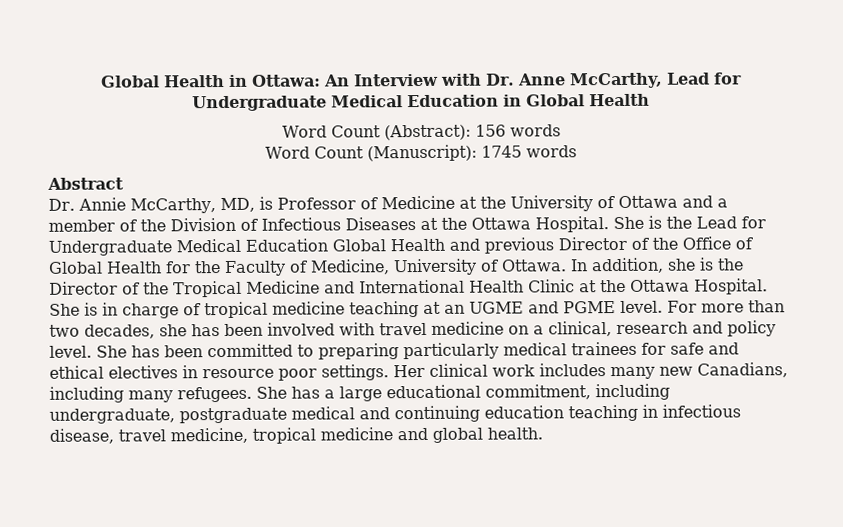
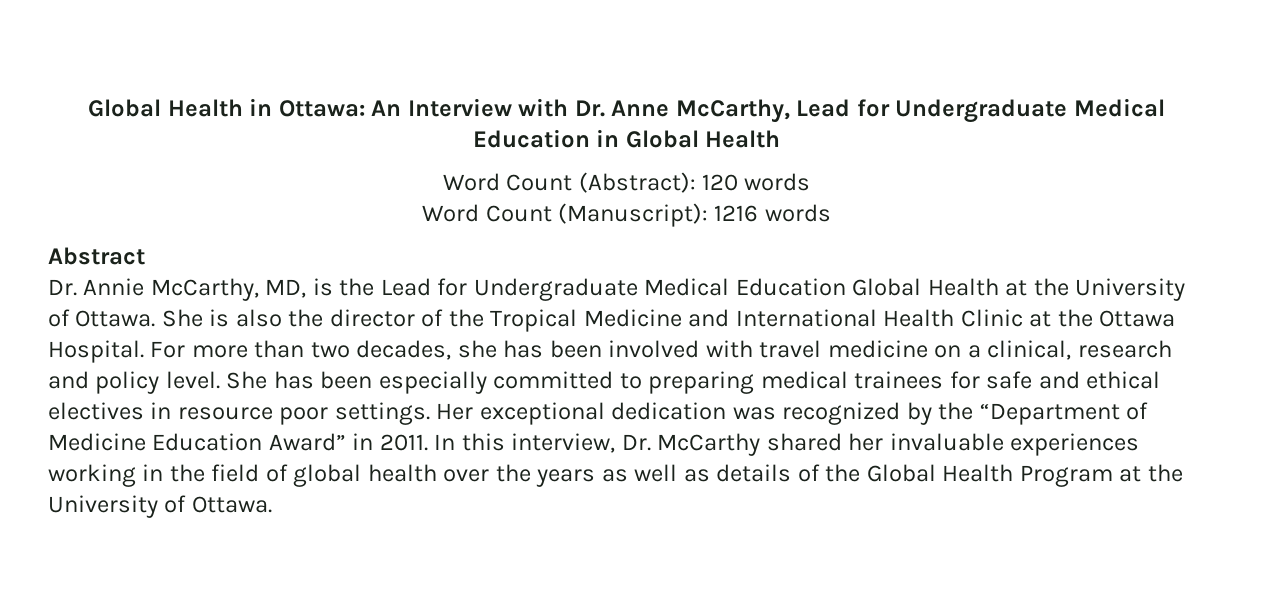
[474,124,506,137] 156 -> [701,174,738,191] 120
[480,145,522,158] 1745 -> [714,205,759,222] 1216
[276,195,728,212] [48,215,662,233] Professor of Medicine at the University of Ottawa and a member of the Division of Infectious Diseases at the Ottawa Hospital. She is -> (333, 287) none
[449,236,753,254] [48,257,744,276] [49,281,118,295] and previous Director of the Office of Global Health for the Faculty of Medicine, University of Ottawa. In addition, she is the Director -> [1005,278,1186,301] [48,309,415,327] at the University of Ottawa. She is also the director
[49,300,663,319] She is in charge of tropical medicine teaching at an UGME and PGME level. -> (144, 351) none
(203, 351) none -> [378,371,487,394] especially
[403,342,499,360] particularly -> (755, 382) none
[429,362,788,380] [49,383,670,403] [49,404,741,424] [49,427,543,444] clinical work includes many new Canadians, including many refugees. She has a large educational commitment, including undergraduate, postgraduate medical and continuing education teaching in infectious disease, travel medicine, tropical medicine and global health. -> [479,402,1149,425] [48,433,1140,456] [48,464,1183,487] [48,495,272,518] exceptional dedication was recognized by the “Department of Medicine Education Award” in 2011. In this interview, Dr. McCarthy shared her invaluable experiences working in the field of global health over the years as well as details of the Global Health Program at the University of Ottawa.

